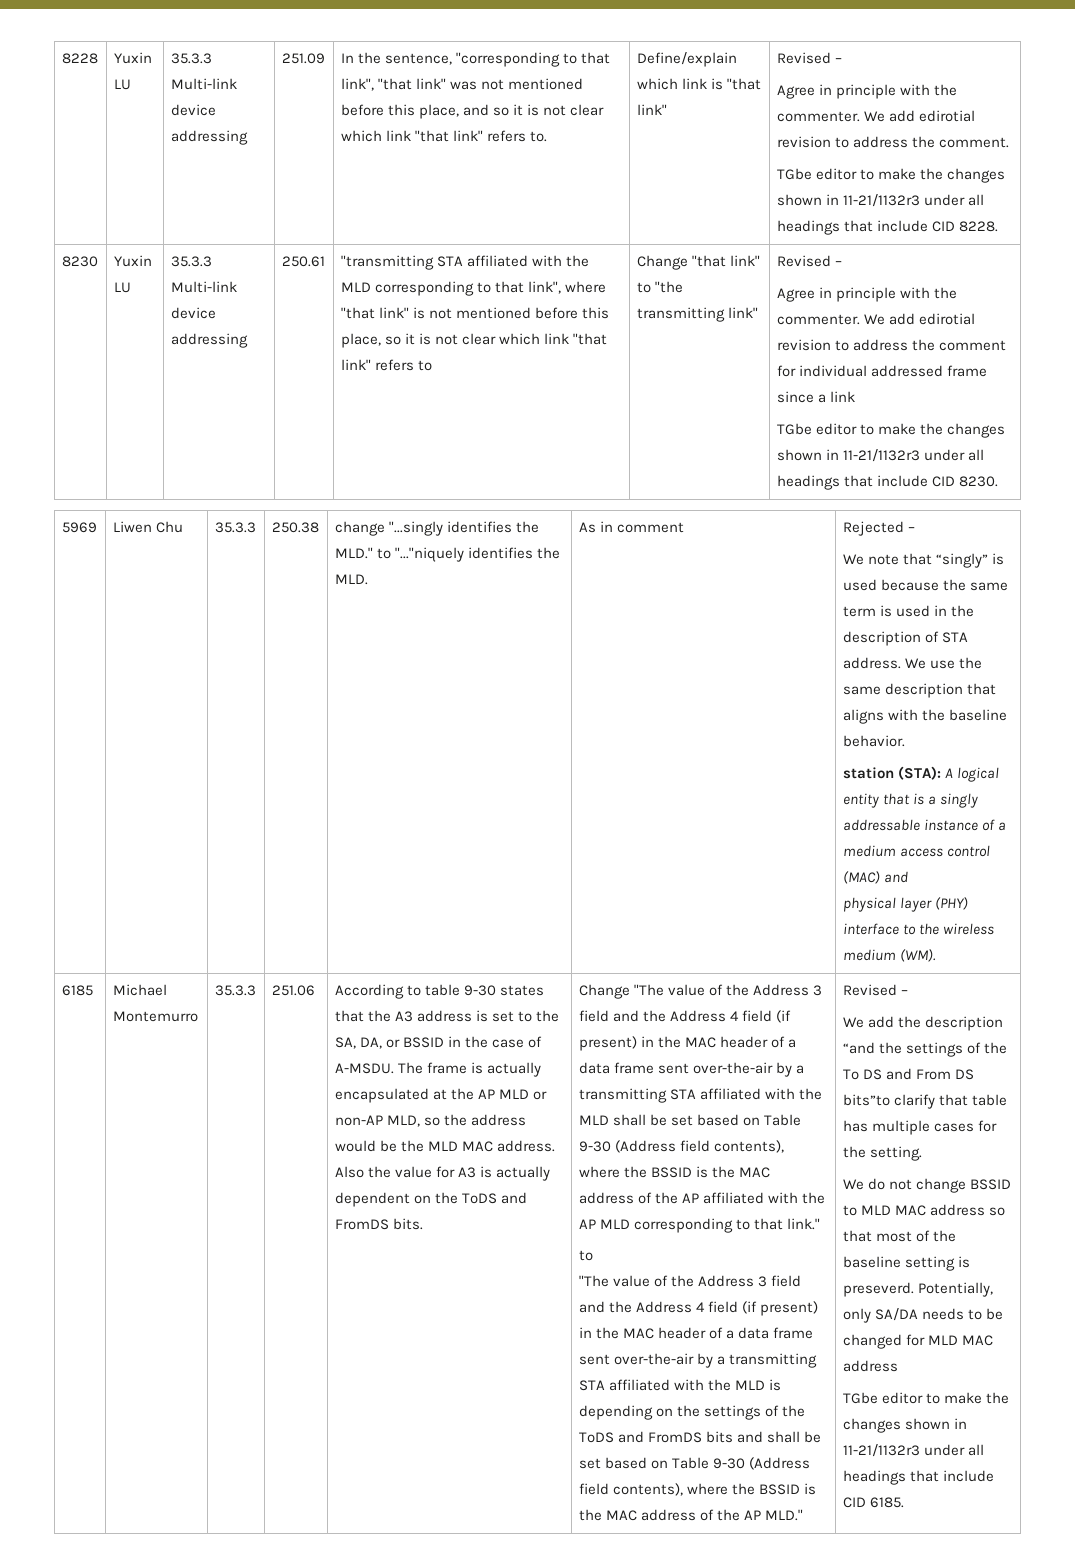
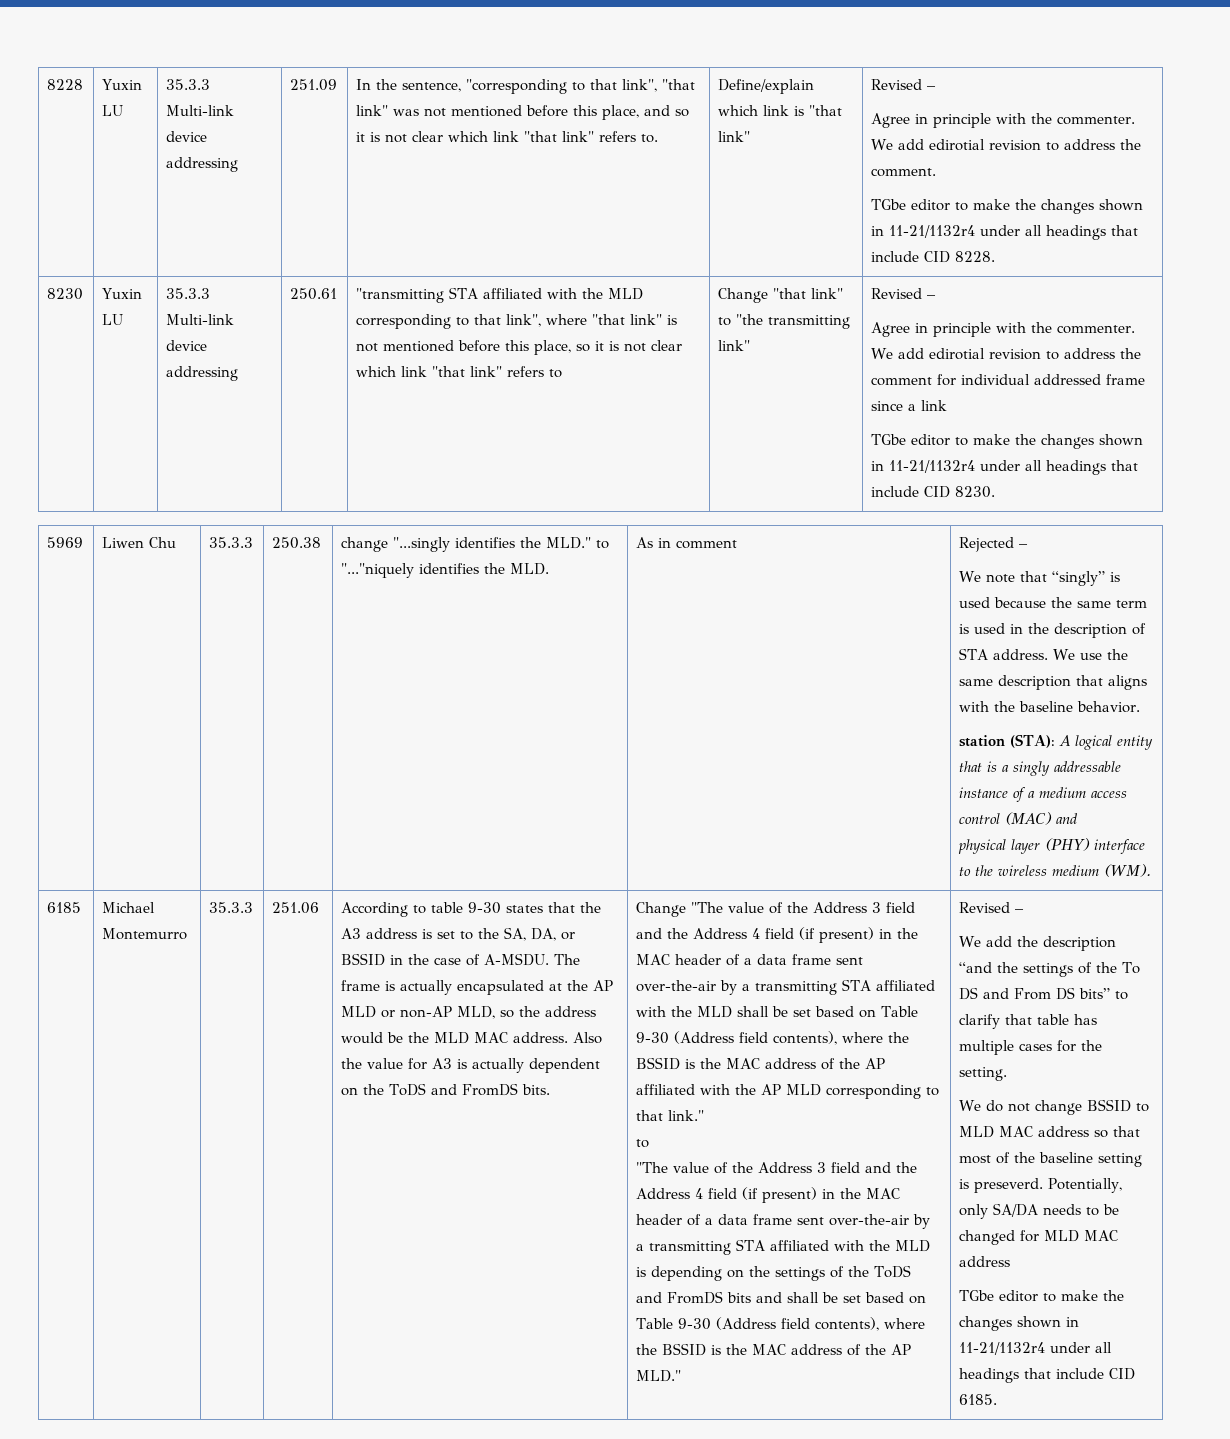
[842,194,920,207] 11-21/1132r3 -> [889,225,976,238] 11-21/1132r4
[842,449,920,462] 11-21/1132r3 -> [889,460,976,473] 11-21/1132r4
[842,1094,890,1106] bits”to -> [1079,988,1129,1000] bits” to
[842,1444,920,1457] 11-21/1132r3 -> [959,1342,1046,1355] 11-21/1132r4

